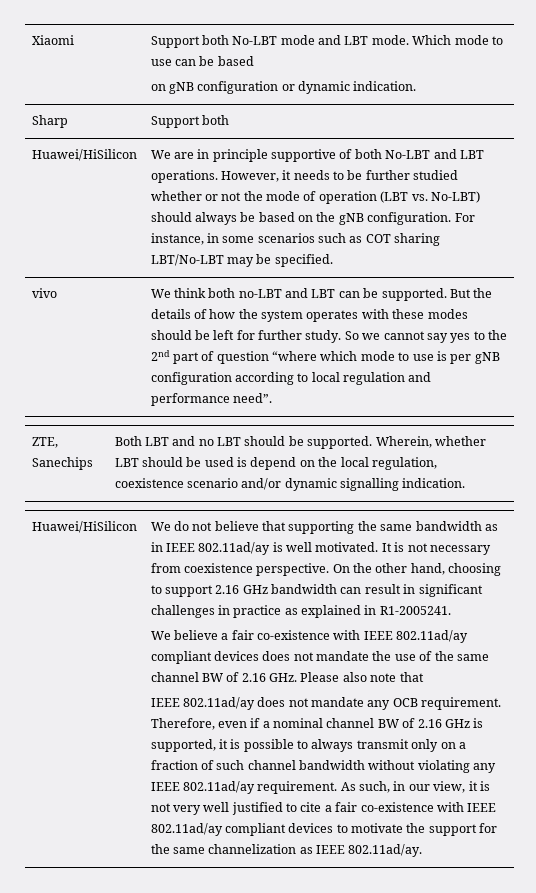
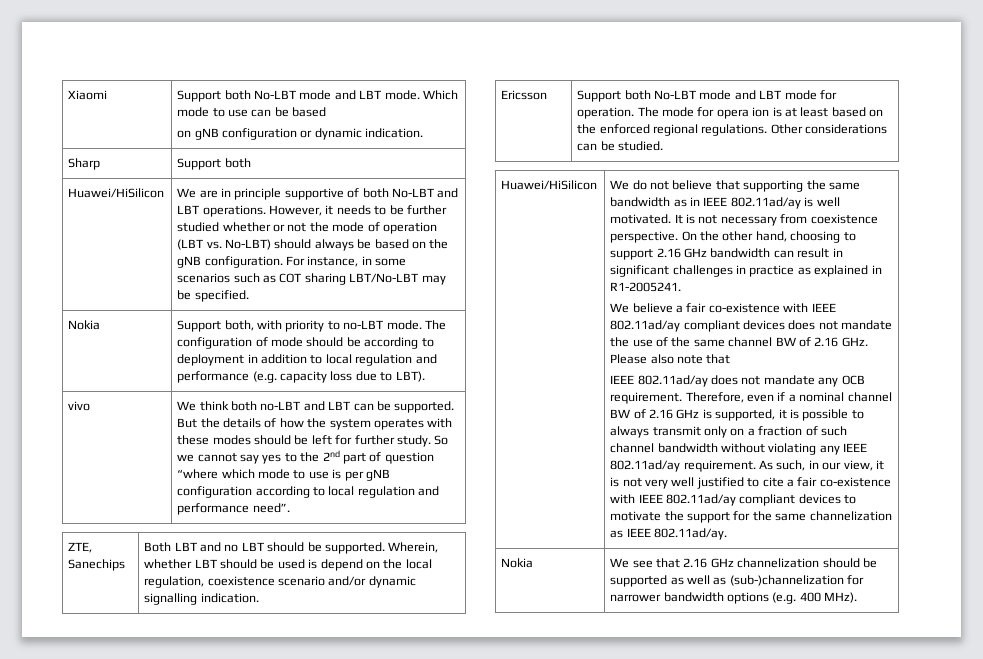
(333, 260) none -> [68,320,101,330] [177,320,446,332] [177,337,434,349] [177,354,437,366] [177,371,425,383] // Nokia | Support both, with priority to no-LBT mode. The configuration of mode should be according to deployment in addition to local regulation and performance (e.g. capacity loss due to LBT).
(466, 483) none -> [501,90,548,100] [577,90,837,102] [577,107,884,119] [577,124,888,136] [577,141,664,151] // Ericsson | Support both No-LBT mode and LBT mode for operation. The mode for opera ion is at least based on the enforced regional regulations. Other considerations can be studied.
(423, 850) none -> [501,558,534,568] [610,558,877,568] [610,575,865,587] [610,592,858,604] // Nokia | We see that 2.16 GHz channelization should be supported as well as (sub-)channelization for narrower bandwidth options (e.g. 400 MHz).

